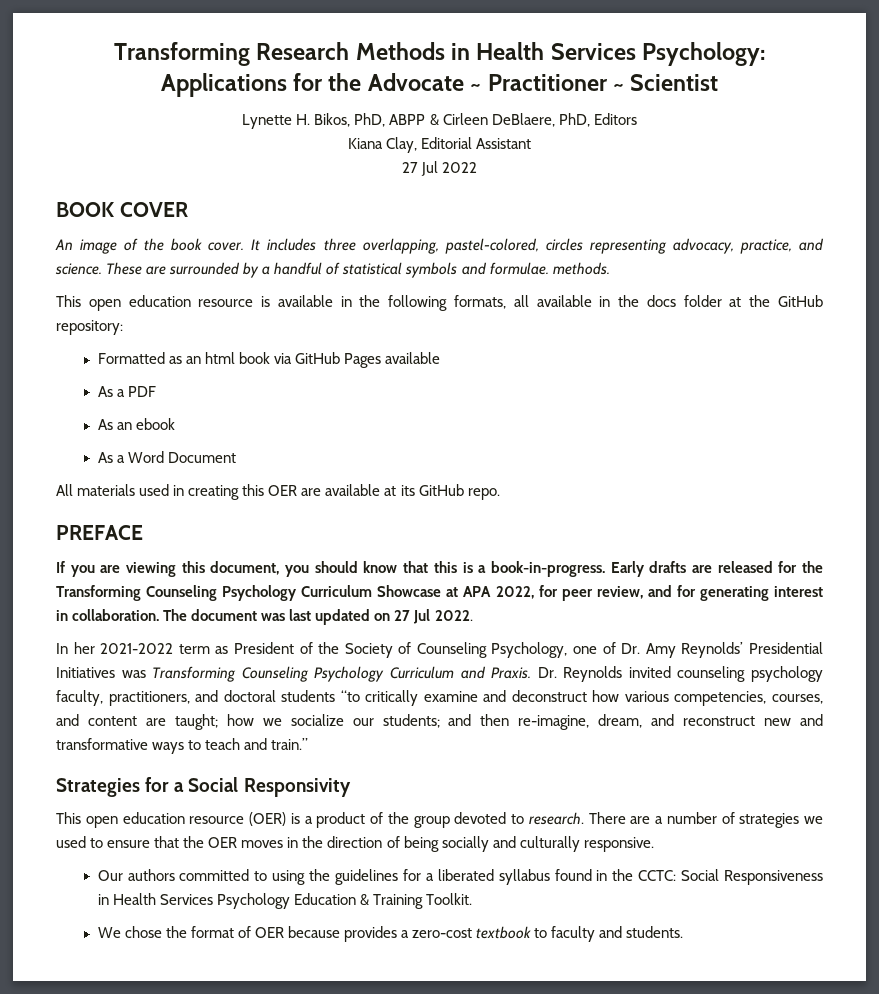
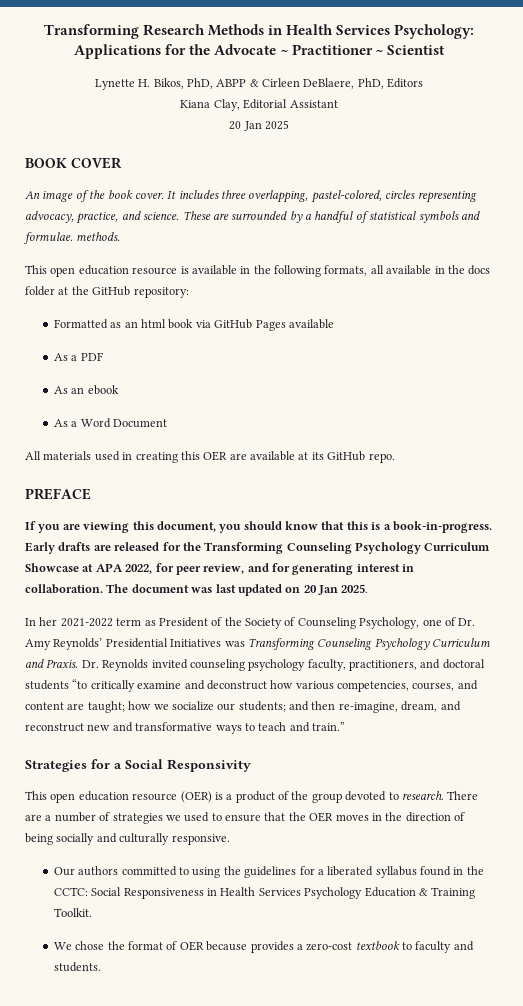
[401,161,478,176] 27 Jul 2022 -> [229,120,289,131] 20 Jan 2025
[394,609,473,624] 27 Jul 2022. -> [303,584,369,595] 20 Jan 2025.

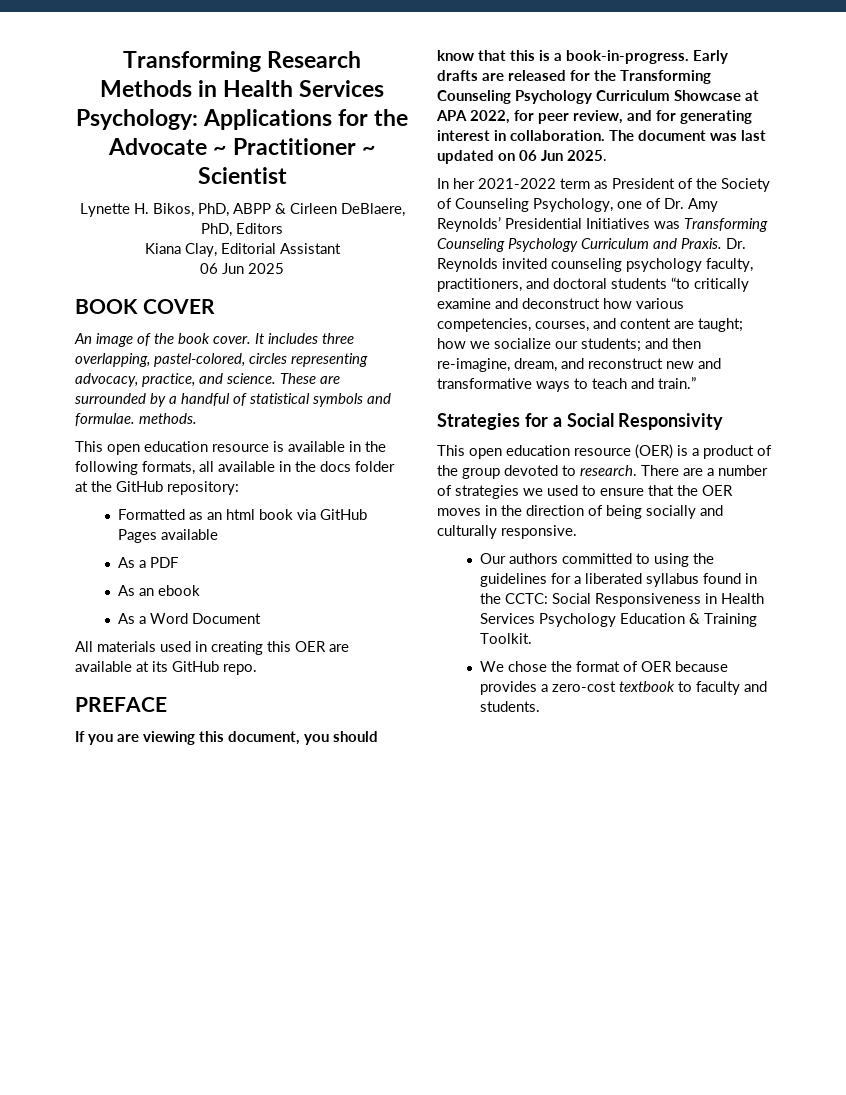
[229,121,262,131] 20 Jan -> [200,263,244,274] 06 Jun
[303,585,338,595] 20 Jan -> [519,150,563,161] 06 Jun

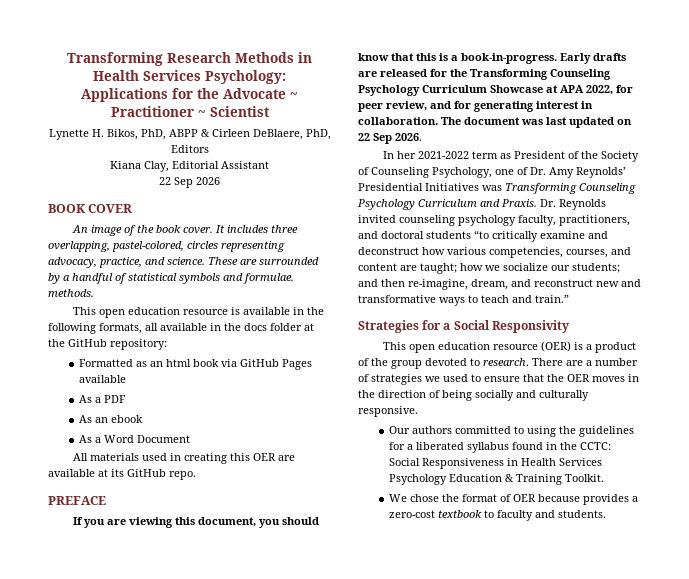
[200,263,284,274] 06 Jun 2025 -> [159,177,220,188] 22 Sep 2026
[519,150,607,161] 06 Jun 2025. -> [358,133,422,144] 22 Sep 2026.

